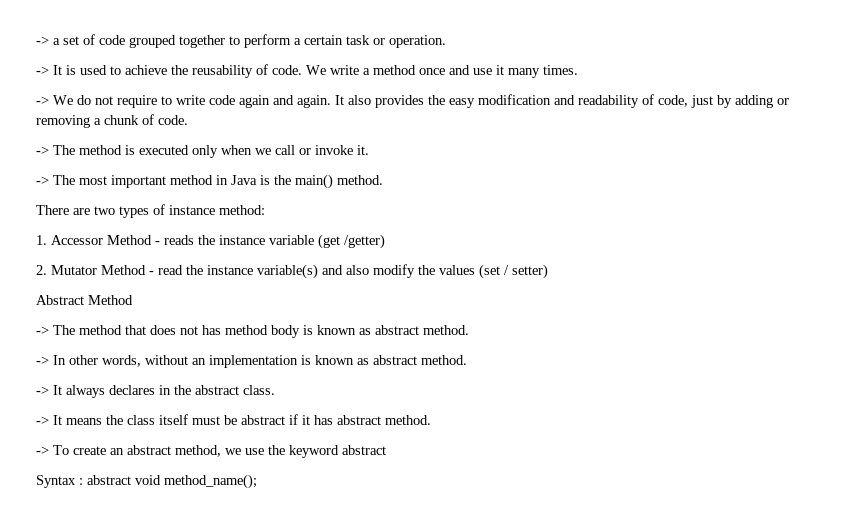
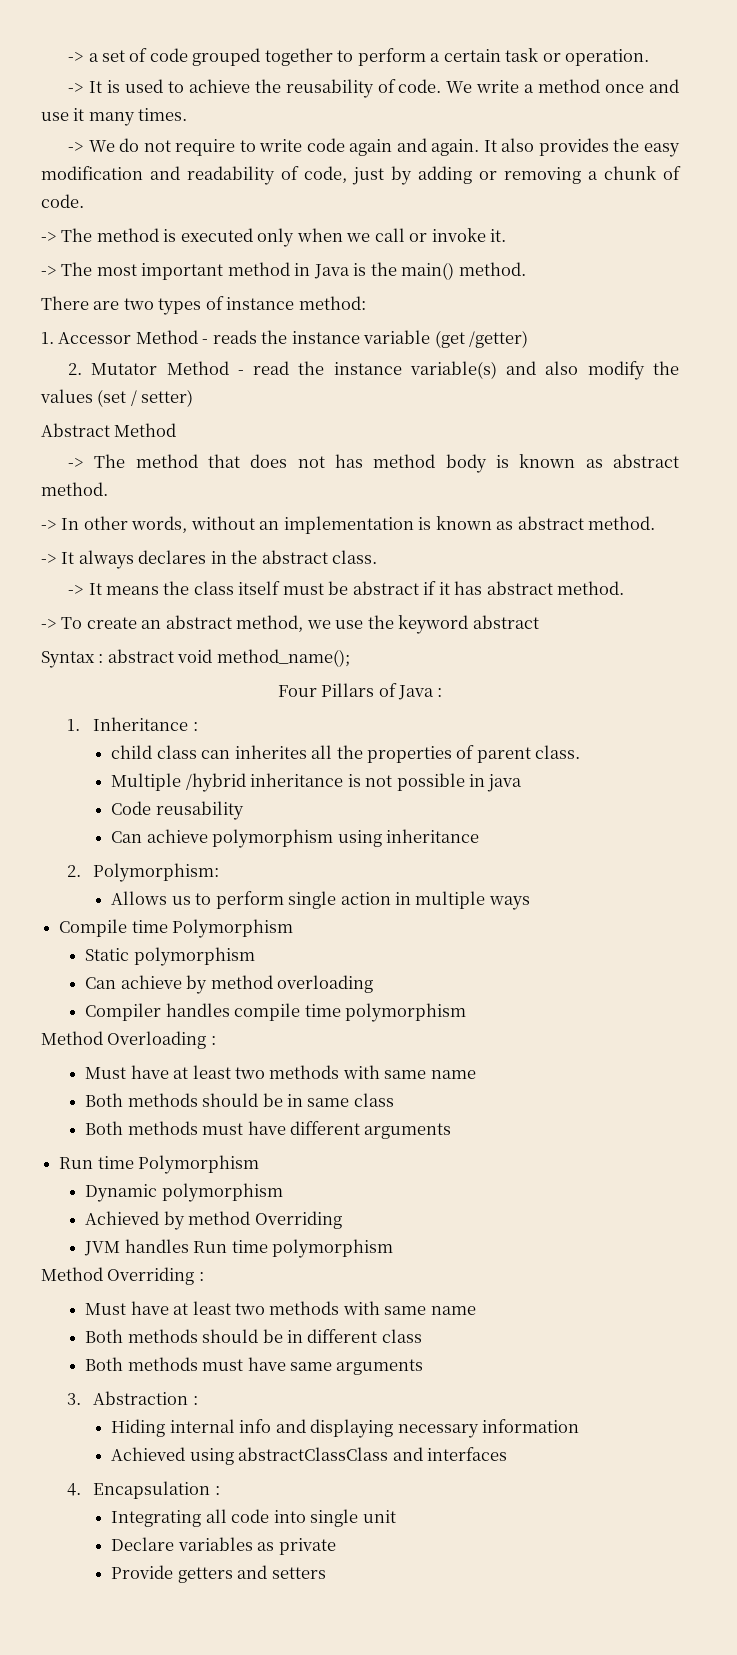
(257, 481) none -> [277,683,443,700] [67,717,198,731] [111,745,581,763] [111,773,523,792] [111,801,244,820] [111,829,480,848] [67,863,220,882] [111,891,530,910] [59,919,294,938] [85,947,255,966] [85,975,374,994] [85,1003,467,1022] [41,1031,216,1049] [85,1065,476,1079] [85,1093,394,1107] [85,1121,452,1139] [59,1155,260,1174] [85,1183,283,1202] [85,1211,342,1230] [84,1239,394,1258] [41,1267,204,1285] [85,1301,476,1315] [85,1329,422,1343] [85,1357,424,1375] [67,1391,198,1405] [111,1419,579,1438] [111,1447,508,1465] [67,1481,220,1499] [111,1509,396,1527] [111,1537,336,1555] [111,1565,326,1583] // Four Pillars of Java : // 1. Inheritance : // child class can inherites all the properties of parent class. // Multiple /hybrid inheritance is not possible in java // Code reusability // Can achieve polymorphism using inheritance // 2. Polymorphism: // Allows us to perform single action in multiple ways // Compile time Polymorphism // Static polymorphism // Can achieve by method overloading // Compiler handles compile time polymorphism // Method Overloading : // Must have at least two methods with same name // Both methods should be in same class // Both methods must have different arguments // Run time Polymorphism // Dynamic polymorphism // Achieved by method Overriding // JVM handles Run time polymorphism // Method Overriding : // Must have at least two methods with same name // Both methods should be in different class // Both methods must have same arguments // 3. Abstraction : // Hiding internal info and displaying necessary information // Achieved using abstractClassClass and interfaces // 4. Encapsulation : // Integrating all code into single unit // Declare variables as private // Provide getters and setters

